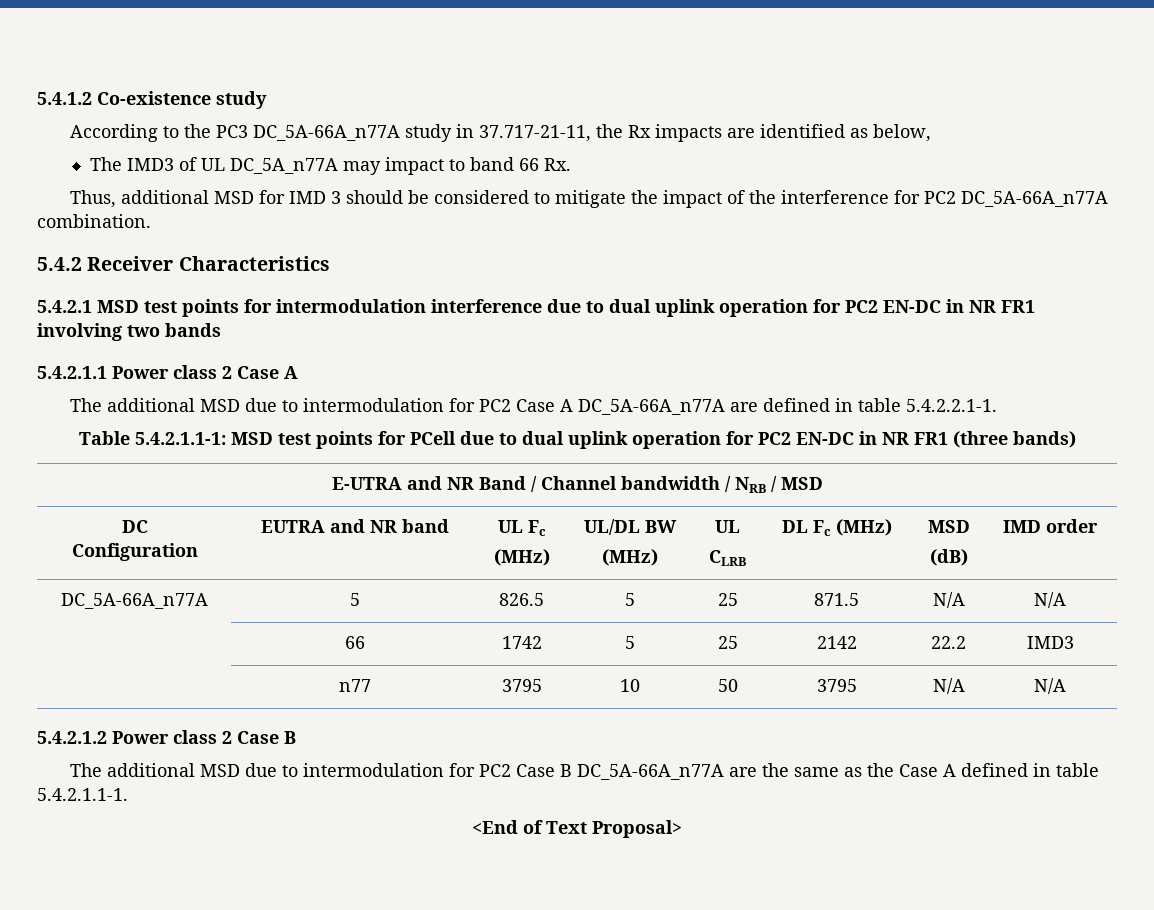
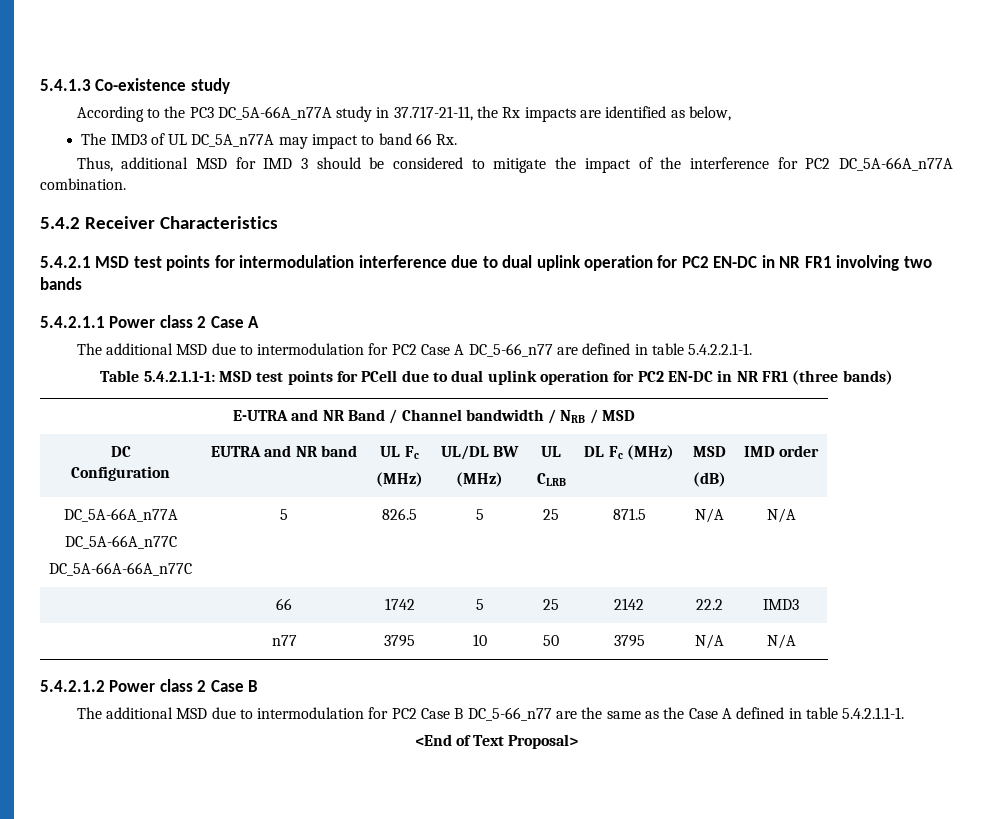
[37,92,92,105] 5.4.1.2 -> [40,79,91,91] 5.4.1.3
[577,399,725,415] DC_5A-66A_n77A -> [468,343,553,357] DC_5-66_n77
(208, 601) none -> [64,535,177,549] [49,562,192,576] // DC_5A-66A_n77C // DC_5A-66A-66A_n77C
[576,764,724,780] DC_5A-66A_n77A -> [467,707,552,721] DC_5-66_n77

